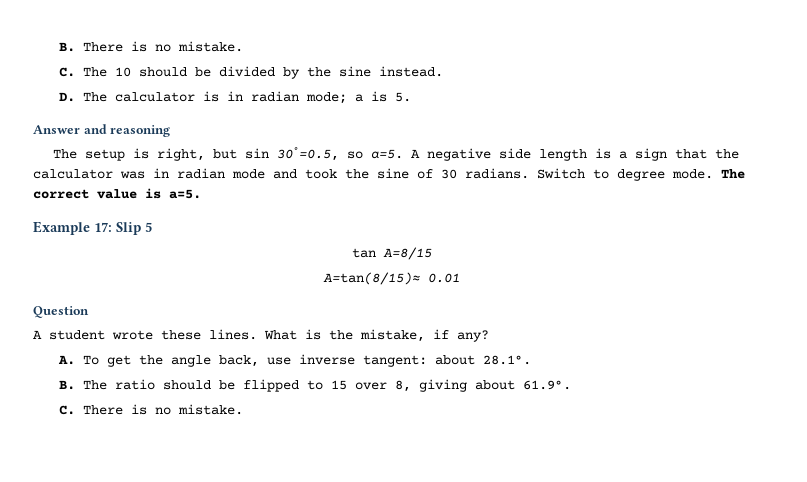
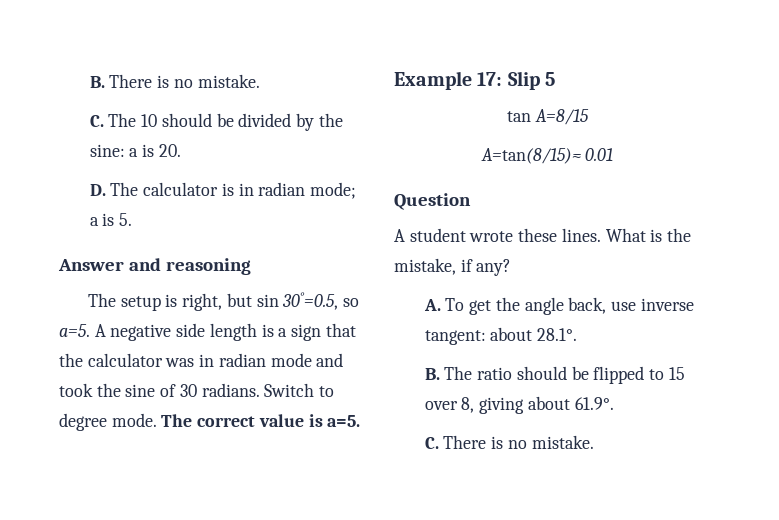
[339,66,444,77] sine instead. -> [89,144,181,157] sine: a is 20.

